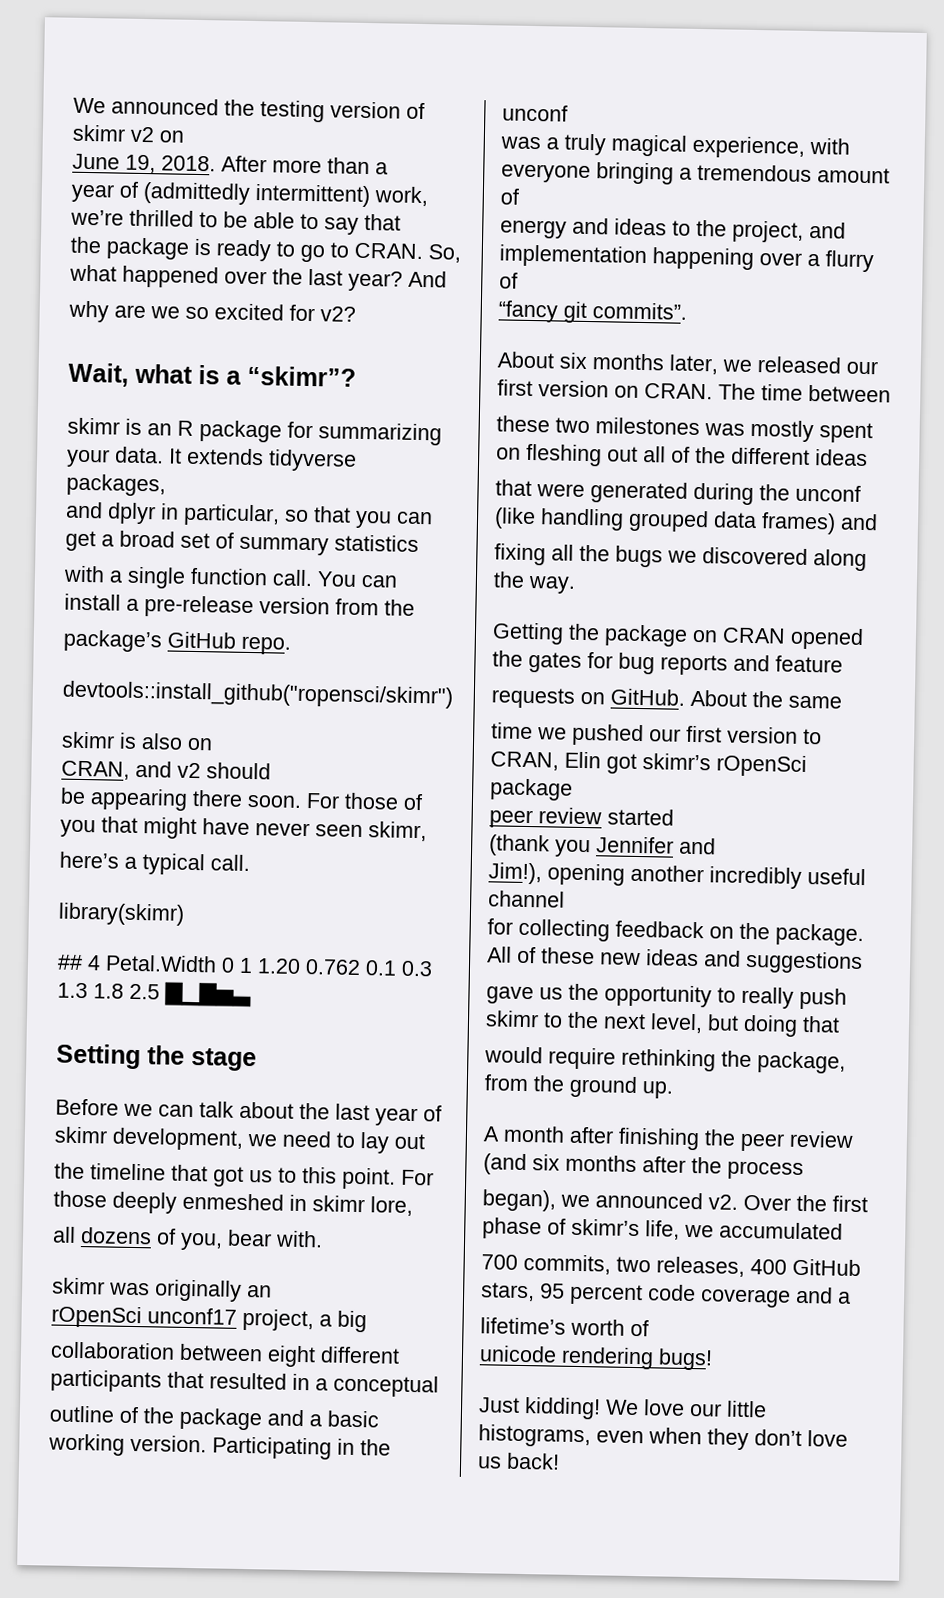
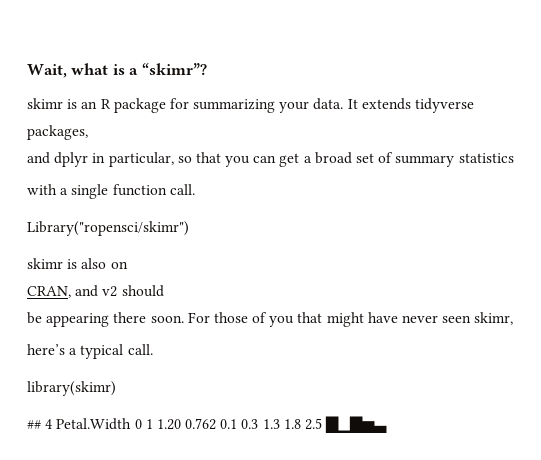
[73,97,425,123] [72,124,184,143] [72,153,388,175] [71,181,428,208] [70,209,401,235] [70,236,461,263] [69,264,447,292] [68,300,356,323] We announced the testing version of skimr v2 on // June 19, 2018. After more than a // year of (admittedly intermittent) work, we’re thrilled to be able to say that // the package is ready to go to CRAN. So, what happened over the last year? And // why are we so excited for v2? // -> (27, 71) none
[317,571,398,588] [64,593,415,619] [63,629,291,655] [62,680,453,709] You can install a pre-release version from the // package’s GitHub repo. // devtools::install_github("ropensci/skimr") -> [27,221,189,236] // Library("ropensci/skimr")
[56,1043,257,1072] [55,1098,442,1127] [54,1126,425,1154] [54,1162,434,1190] [53,1190,413,1216] [52,1226,323,1251] [52,1277,272,1302] [51,1305,367,1333] [50,1341,400,1368] [50,1369,439,1398] [49,1405,379,1431] [48,1433,391,1460] [502,104,568,122] [500,133,850,159] [501,162,890,185] [500,188,519,205] [500,217,846,243] [499,244,874,273] [499,272,518,289] [498,300,687,323] [497,351,878,375] [497,379,891,403] [496,415,873,444] [496,443,868,467] [495,479,861,506] [494,507,878,535] [494,543,867,572] [493,571,576,594] [492,622,864,650] [492,650,843,676] [491,687,842,709] [491,722,822,747] [490,751,807,778] [489,778,573,801] [489,807,674,829] [488,834,716,858] [488,862,866,889] [488,890,565,908] [487,918,864,947] [487,946,863,975] [486,983,847,1010] [485,1010,840,1037] [484,1046,846,1074] [484,1074,673,1099] [483,1125,854,1152] [483,1153,804,1181] [482,1189,868,1213] [482,1217,843,1240] [481,1254,861,1277] [480,1282,851,1308] [480,1317,649,1337] [479,1345,713,1371] [478,1397,767,1420] [478,1424,848,1451] [477,1452,560,1470] // Setting the stage // Before we can talk about the last year of skimr development, we need to lay out // the timeline that got us to this point. For those deeply enmeshed in skimr lore, // all dozens of you, bear with. // skimr was originally an // rOpenSci unconf17 project, a big // collaboration between eight different participants that resulted in a conceptual // outline of the package and a basic working version. Participating in the unconf // was a truly magical experience, with everyone bringing a tremendous amount of // energy and ideas to the project, and implementation happening over a flurry of // “fancy git commits”. // About six months later, we released our first version on CRAN. The time between // these two milestones was mostly spent on fleshing out all of the different ideas // that were generated during the unconf (like handling grouped data frames) and // fixing all the bugs we discovered along the way. // Getting the package on CRAN opened the gates for bug reports and feature // requests on GitHub. About the same // time we pushed our first version to CRAN, Elin got skimr’s rOpenSci package // peer review started // (thank you Jennifer and // Jim!), opening another incredibly useful channel // for collecting feedback on the package. All of these new ideas and suggestions // gave us the opportunity to really push skimr to the next level, but doing that // would require rethinking the package, from the ground up. // A month after finishing the peer review (and six months after the process // began), we announced v2. Over the first phase of skimr’s life, we accumulated // 700 commits, two releases, 400 GitHub stars, 95 percent code coverage and a // lifetime’s worth of // unicode rendering bugs! // Just kidding! We love our little histograms, even when they don’t love us back! -> (388, 424) none

